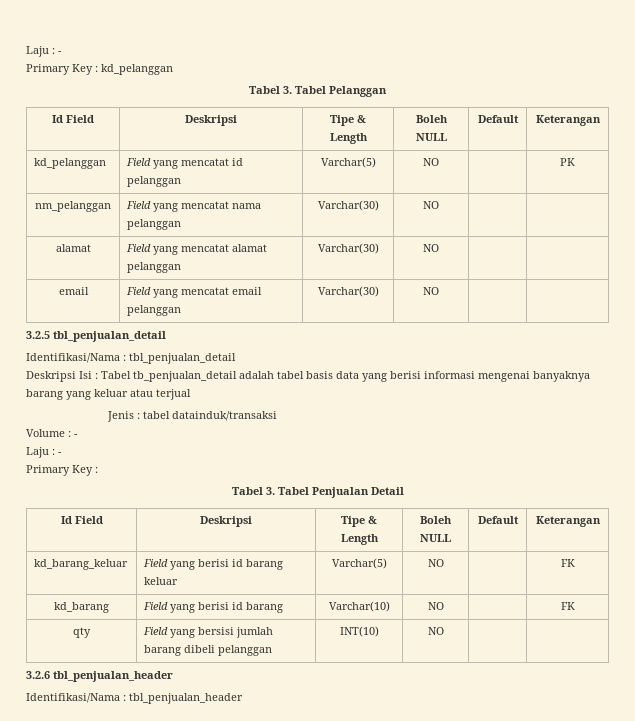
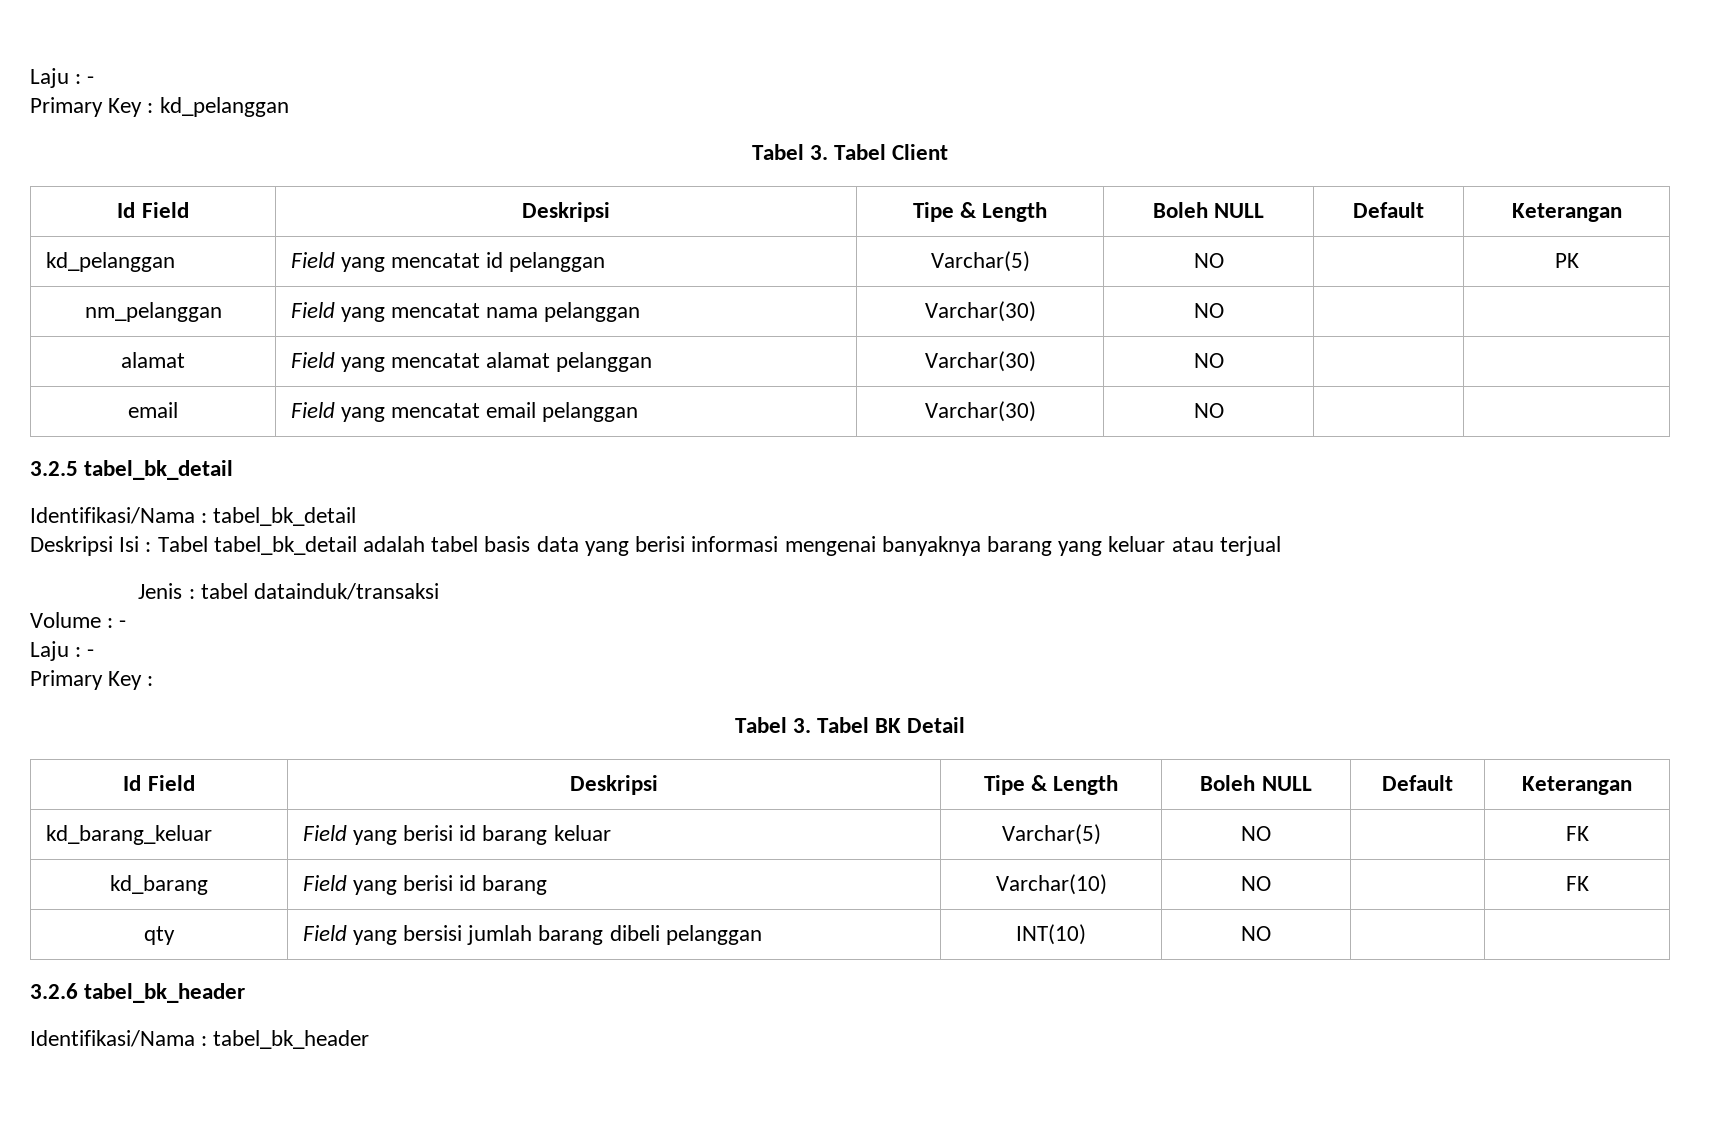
[329,86,387,97] Pelanggan -> [892,144,949,160] Client
[53,331,166,342] [26,353,236,364] tbl_penjualan_detail // Identifikasi/Nama : tbl_penjualan_detail -> [84,460,234,480] [30,507,357,526] tabel_bk_detail // Identifikasi/Nama : tabel_bk_detail
[133,371,237,382] tb_penjualan_detail -> [213,536,357,555] tabel_bk_detail
[311,487,369,498] Penjualan -> [875,718,902,733] BK
[53,671,173,682] [26,693,243,704] tbl_penjualan_header // Identifikasi/Nama : tbl_penjualan_header -> [84,983,246,1003] [30,1030,370,1049] tabel_bk_header // Identifikasi/Nama : tabel_bk_header

